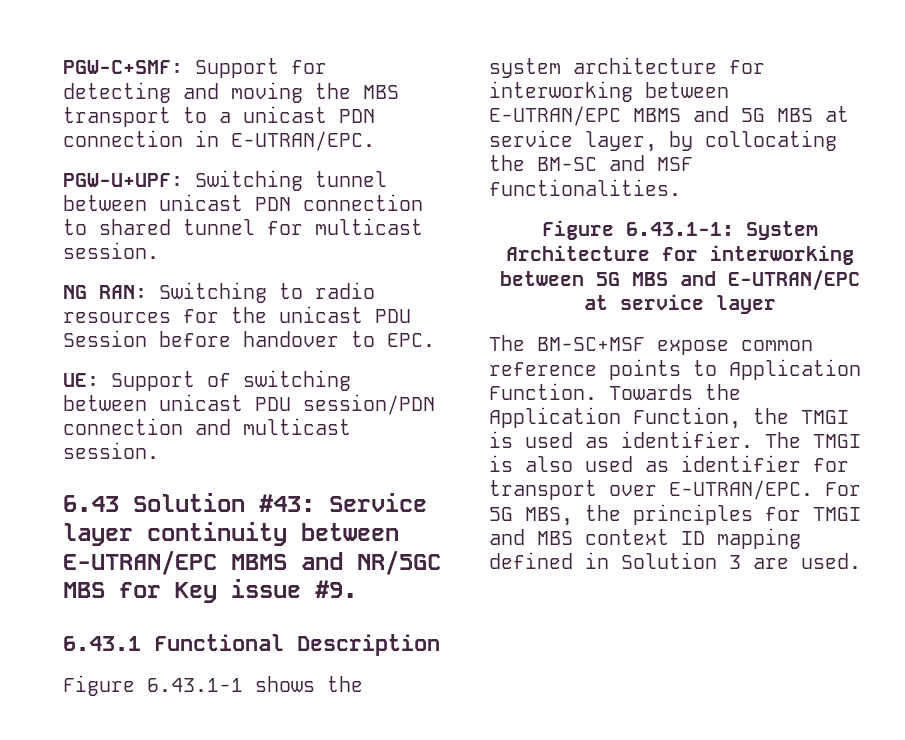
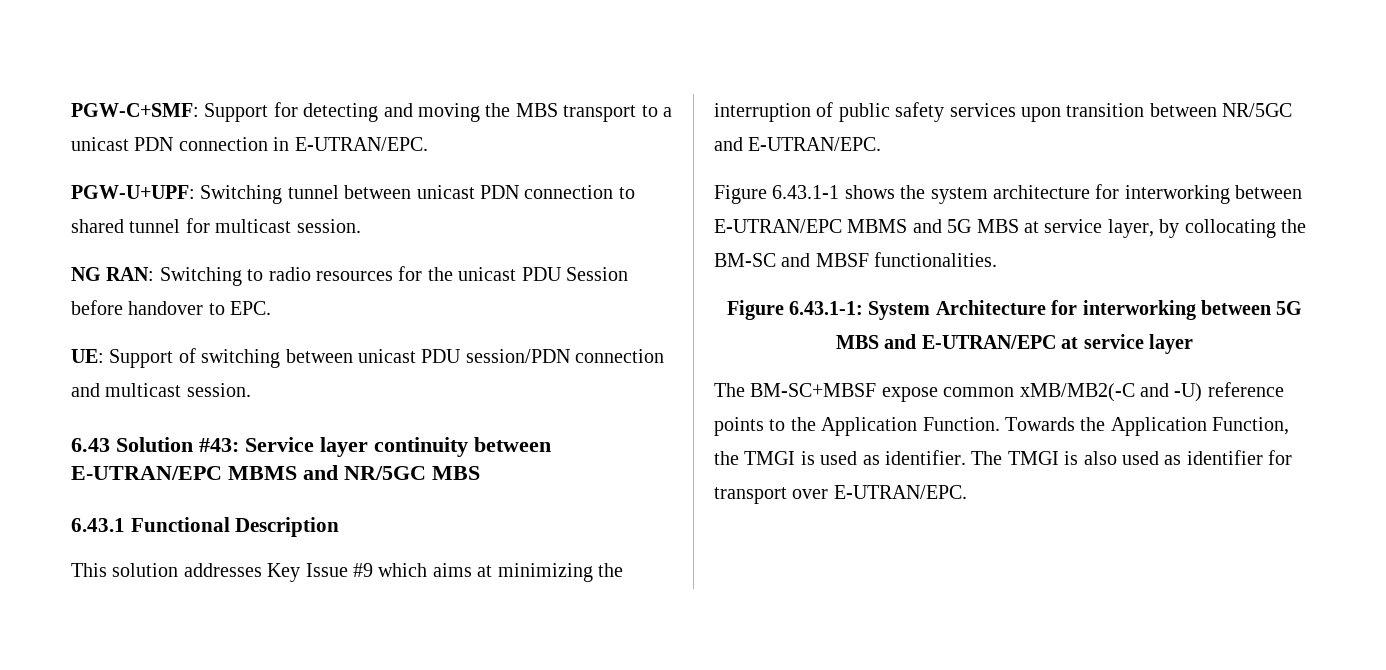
[119,579,357,603] for Key issue #9. -> (480, 473) none
(440, 645) none -> [71,563,623,582] [714,102,1293,122] [714,137,882,151] // This solution addresses Key Issue #9 which aims at minimizing the interruption of public safety services upon transition between NR/5GC and E-UTRAN/EPC.
[657,157,693,171] MSF -> [815,253,869,267] MBSF
[537,337,645,351] BM-SC+MSF -> [750,383,877,397] BM-SC+MBSF
(813, 345) none -> [1019,383,1203,402] xMB/MB2(-C and -U)
(717, 368) none -> [790,417,816,431] the
[825,482,861,496] [489,504,861,526] [489,528,801,549] [489,552,861,569] For 5G MBS, the principles for TMGI and MBS context ID mapping defined in Solution 3 are used. -> (967, 492) none

